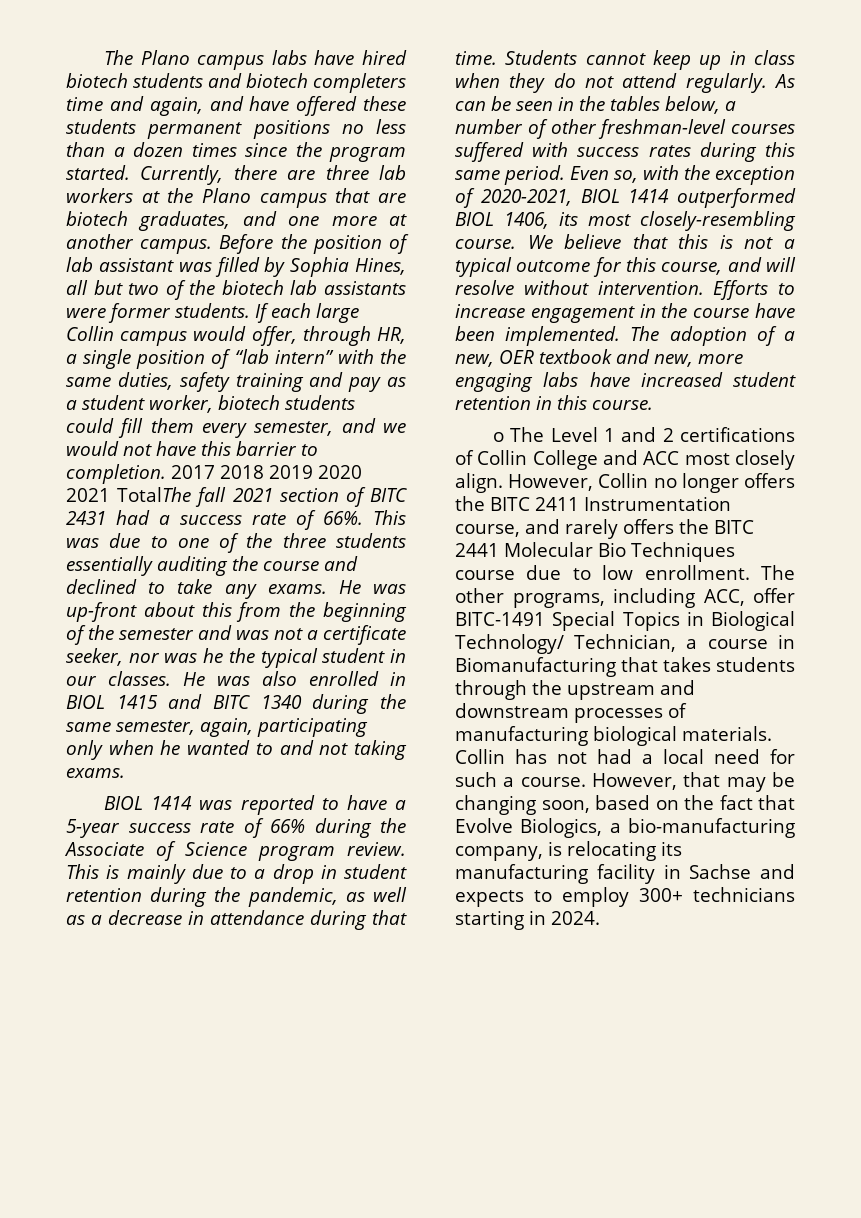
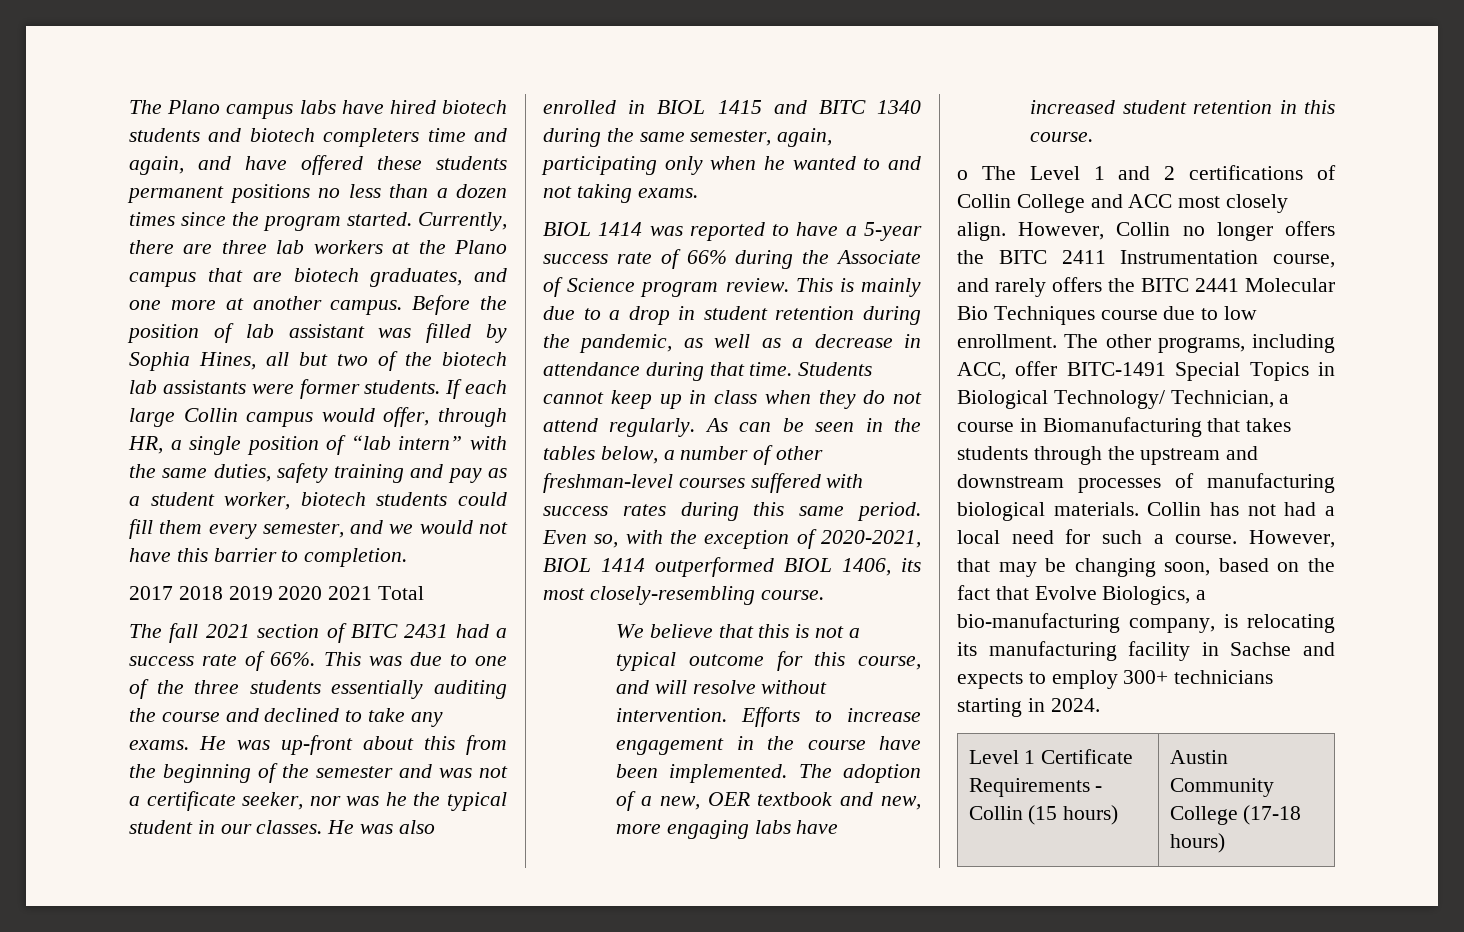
(166, 474) none -> (408, 557) //
[117,487,192,502] TotalThe -> [378,586,425,600] [129,624,162,638] Total // The
(516, 244) none -> (824, 595) //
(600, 918) none -> [968,749,1134,764] [968,778,1103,797] [968,805,1119,825] [1169,750,1228,764] [1169,778,1274,797] [1169,805,1302,825] [1169,833,1225,853] // Level 1 Certificate Requirements - Collin (15 hours) | Austin Community College (17-18 hours)

